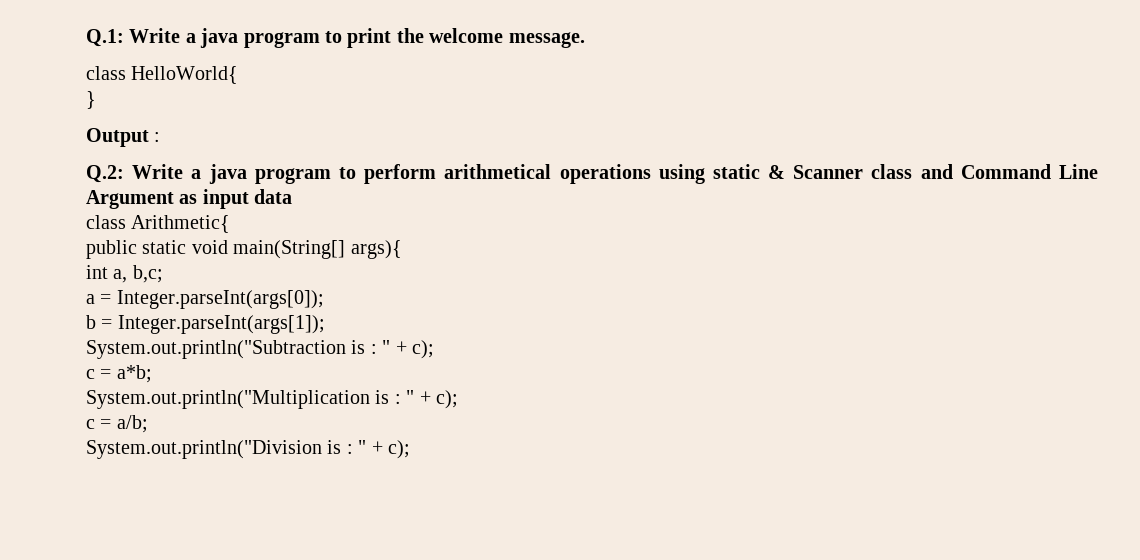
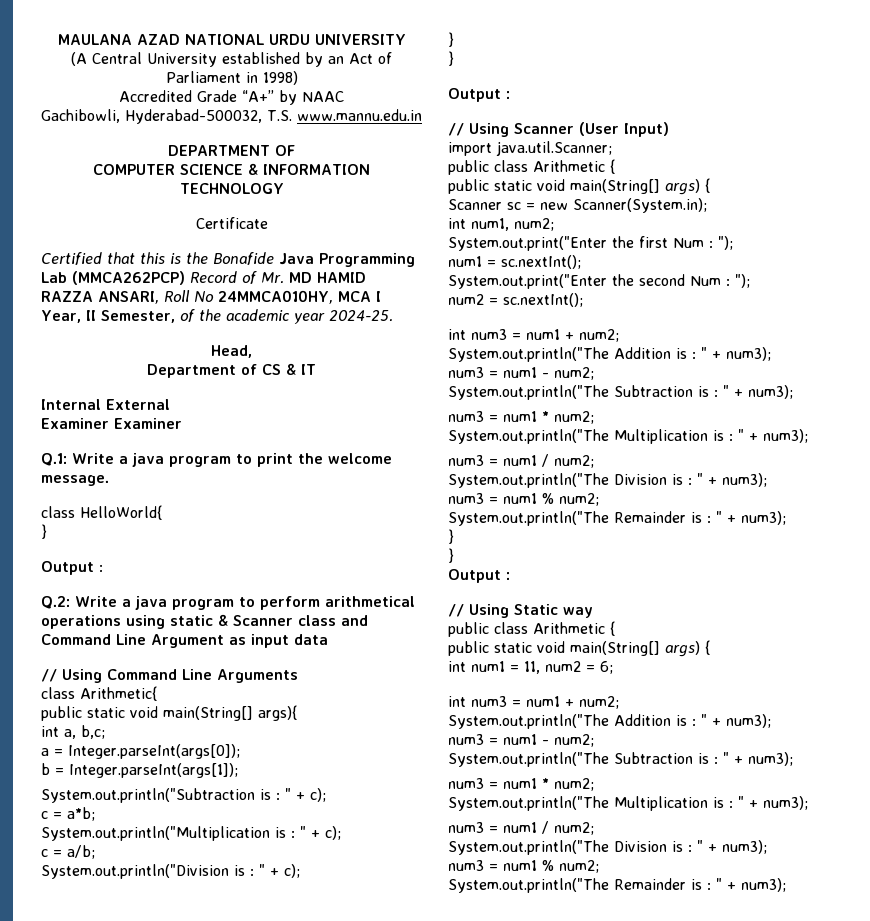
(86, 38) none -> [57,34,406,45] [71,52,392,67] [165,71,298,85] [119,90,344,105] [41,109,422,124] [168,145,295,156] [93,163,370,175] [179,183,284,194] [195,217,268,229] [41,252,415,267] [41,271,366,285] [41,290,381,304] [41,309,393,324] [211,345,252,358] [147,363,316,378] [41,399,170,410] [41,418,182,429] MAULANA AZAD NATIONAL URDU UNIVERSITY // (A Central University established by an Act of Parliament in 1998) // Accredited Grade “A+” by NAAC // Gachibowli, Hyderabad-500032, T.S. www.mannu.edu.in // DEPARTMENT OF // COMPUTER SCIENCE & INFORMATION TECHNOLOGY // Certificate // Certified that this is the Bonafide Java Programming Lab (MMCA262PCP) Record of Mr. MD HAMID RAZZA ANSARI, Roll No 24MMCA010HY, MCA I Year, II Semester, of the academic year 2024-25. // Head, // Department of CS & IT // Internal External // Examiner Examiner //
(293, 196) none -> [41,669,298,683] // // Using Command Line Arguments
(410, 449) none -> [448,32,454,47] [448,51,454,66] [448,88,510,102] [448,122,669,137] [448,141,612,156] [448,159,615,175] [448,178,710,195] [448,198,707,213] [448,218,554,231] [448,236,733,251] [448,255,581,269] [448,274,750,289] [448,293,583,307] [448,329,619,342] [448,347,771,362] [448,367,594,380] [448,385,793,400] [448,411,594,424] [448,429,808,444] [448,454,594,468] [448,473,767,488] [448,493,599,506] [448,511,786,526] [448,529,454,544] [448,548,454,563] [448,569,510,583] [448,604,593,618] [448,621,615,637] [448,640,710,657] [448,661,613,674] [448,696,619,709] [448,714,771,729] [448,734,594,747] [448,752,793,767] [448,778,594,791] [448,796,808,811] [448,821,594,835] [448,840,767,855] [448,860,599,873] [448,878,786,893] // } // } // Output : // // Using Scanner (User Input) // import java.util.Scanner; // public class Arithmetic { // public static void main(String[] args) { // Scanner sc = new Scanner(System.in); // int num1, num2; // System.out.print("Enter the first Num : "); // num1 = sc.nextInt(); // System.out.print("Enter the second Num : "); // num2 = sc.nextInt(); // int num3 = num1 + num2; // System.out.println("The Addition is : " + num3); // num3 = num1 - num2; // System.out.println("The Subtraction is : " + num3); // num3 = num1 * num2; // System.out.println("The Multiplication is : " + num3); // num3 = num1 / num2; // System.out.println("The Division is : " + num3); // num3 = num1 % num2; // System.out.println("The Remainder is : " + num3); // } // } // Output : // // Using Static way // public class Arithmetic { // public static void main(String[] args) { // int num1 = 11, num2 = 6; // int num3 = num1 + num2; // System.out.println("The Addition is : " + num3); // num3 = num1 - num2; // System.out.println("The Subtraction is : " + num3); // num3 = num1 * num2; // System.out.println("The Multiplication is : " + num3); // num3 = num1 / num2; // System.out.println("The Division is : " + num3); // num3 = num1 % num2; // System.out.println("The Remainder is : " + num3);

